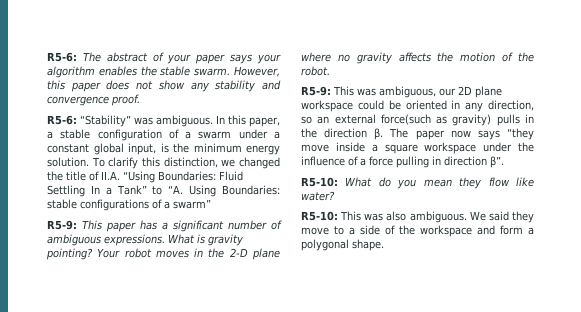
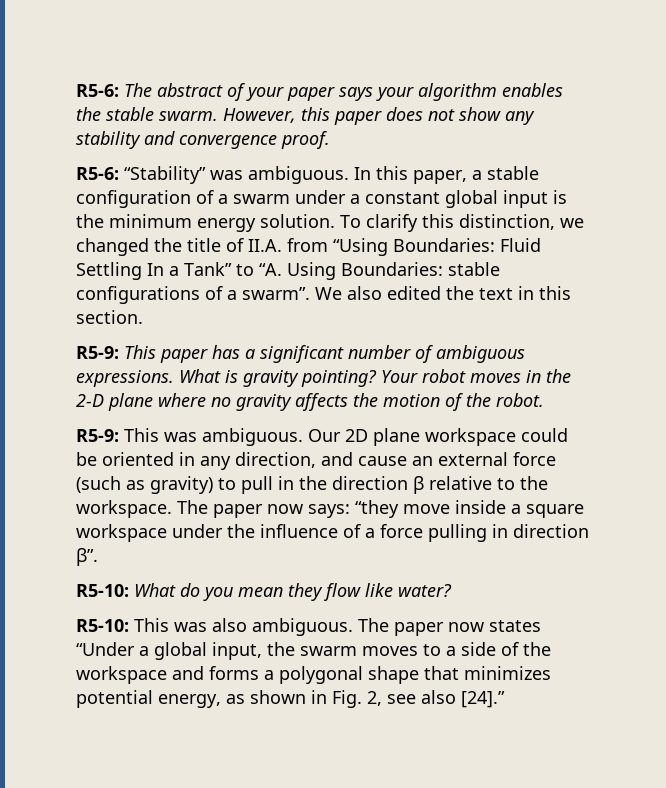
[128,143,156,155] input, -> [503,190,548,208] input
(120, 175) none -> [287,238,328,252] from
[173,199,211,209] swarm” -> [242,286,571,300] [76,310,143,324] swarm”. We also edited the text in this section.
[379,86,456,98] ambiguous, our -> [202,428,341,446] ambiguous. Our
[301,114,534,126] [301,128,500,140] so an external force(such as gravity) pulls in the direction β. The paper now says -> [321,452,556,466] [76,476,548,494] [76,500,350,518] and cause an external force (such as gravity) to pull in the direction β relative to the workspace. The paper now says:
[469,211,534,223] [301,227,329,235] We said they move -> [358,618,541,636] [76,642,418,660] The paper now states “Under a global input, the swarm moves
[500,225,523,235] form -> [209,666,259,680] forms
[352,239,384,251] shape. -> [368,666,551,684] [76,690,505,708] shape that minimizes potential energy, as shown in Fig. 2, see also [24].”

